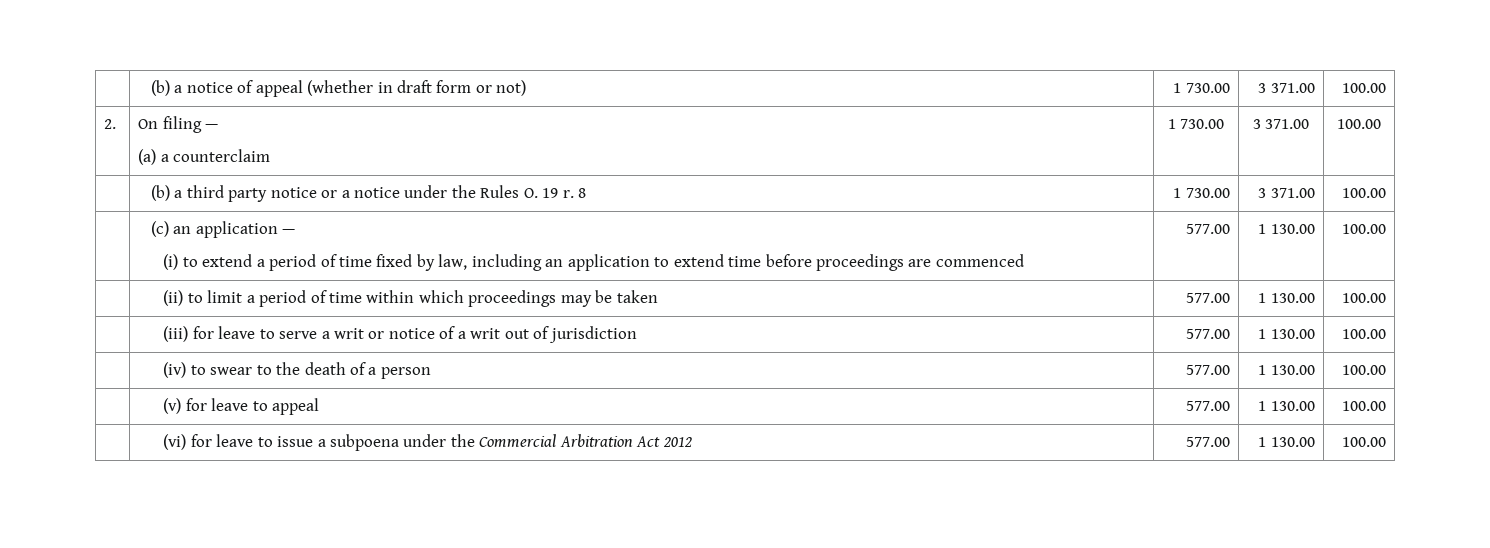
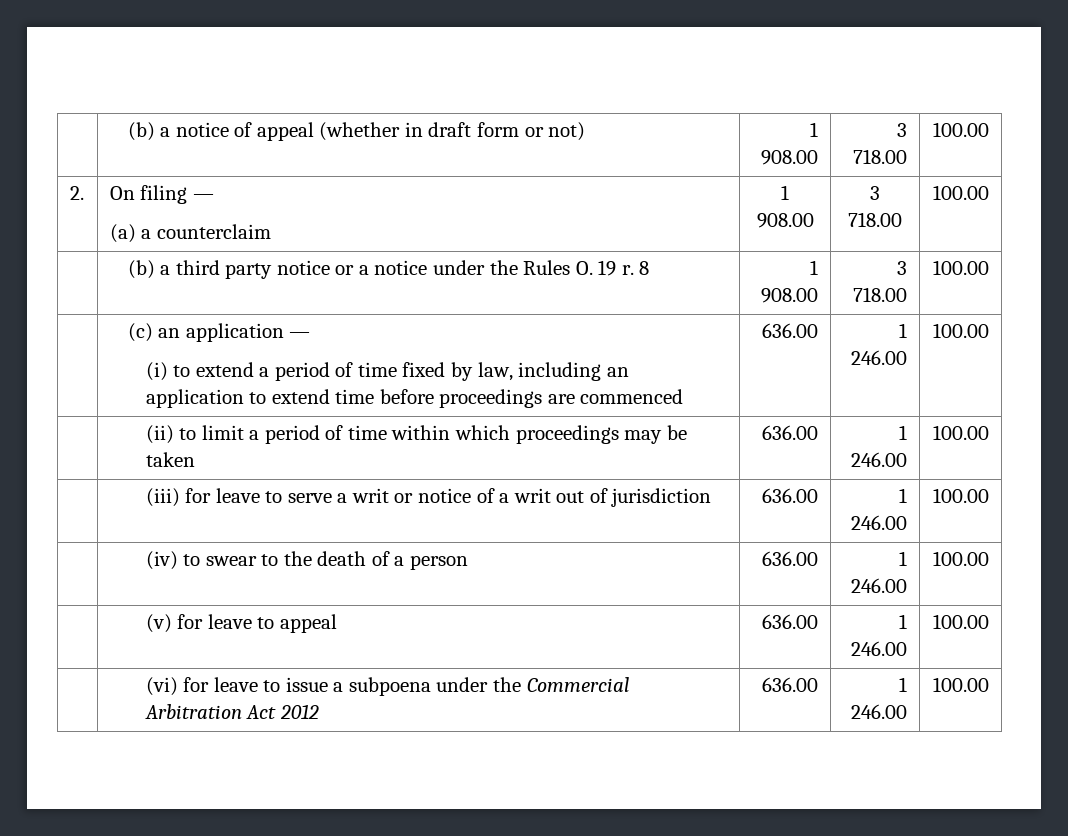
[1185,83,1230,93] [1258,83,1315,93] 730.00 | 3 371.00 -> [761,150,819,165] [897,123,908,137] [853,149,908,164] 908.00 | 3 718.00
[1180,119,1225,129] [1252,119,1310,129] 730.00 | 3 371.00 -> [756,213,814,228] [870,186,880,200] [848,212,902,227] 908.00 | 3 718.00
[1185,188,1230,198] [1258,188,1315,198] 730.00 | 3 371.00 -> [761,288,819,303] [897,261,908,275] [853,287,908,302] 908.00 | 3 718.00
[1185,224,1230,234] [1258,224,1315,234] 577.00 | 1 130.00 -> [762,323,819,338] [899,323,908,338] [851,350,908,365] 636.00 | 1 246.00
[1185,293,1230,303] [1258,293,1315,303] 577.00 | 1 130.00 -> [762,425,819,440] [899,425,908,440] [851,452,908,467] 636.00 | 1 246.00
[1185,329,1230,339] [1258,329,1315,339] 577.00 | 1 130.00 -> [762,488,819,503] [899,488,908,503] [851,515,908,530] 636.00 | 1 246.00
[1185,365,1230,375] [1258,365,1315,375] 577.00 | 1 130.00 -> [762,551,819,566] [899,551,908,566] [851,578,908,593] 636.00 | 1 246.00
[1185,401,1230,411] [1258,401,1315,411] 577.00 | 1 130.00 -> [762,614,819,629] [899,614,908,629] [851,641,908,656] 636.00 | 1 246.00
[1185,437,1230,447] [1258,437,1315,447] 577.00 | 1 130.00 -> [762,677,819,692] [899,677,908,692] [851,704,908,719] 636.00 | 1 246.00

